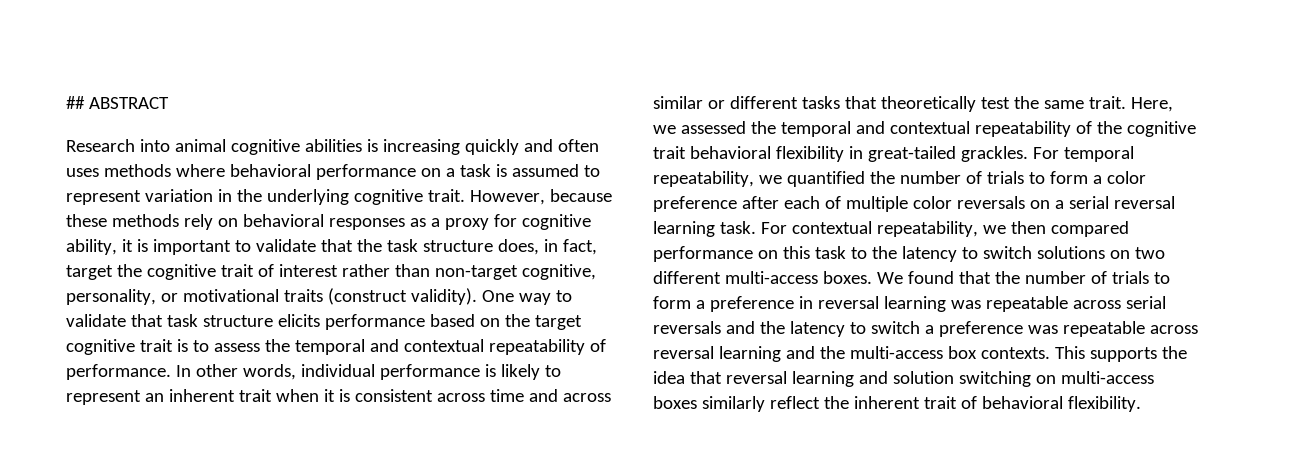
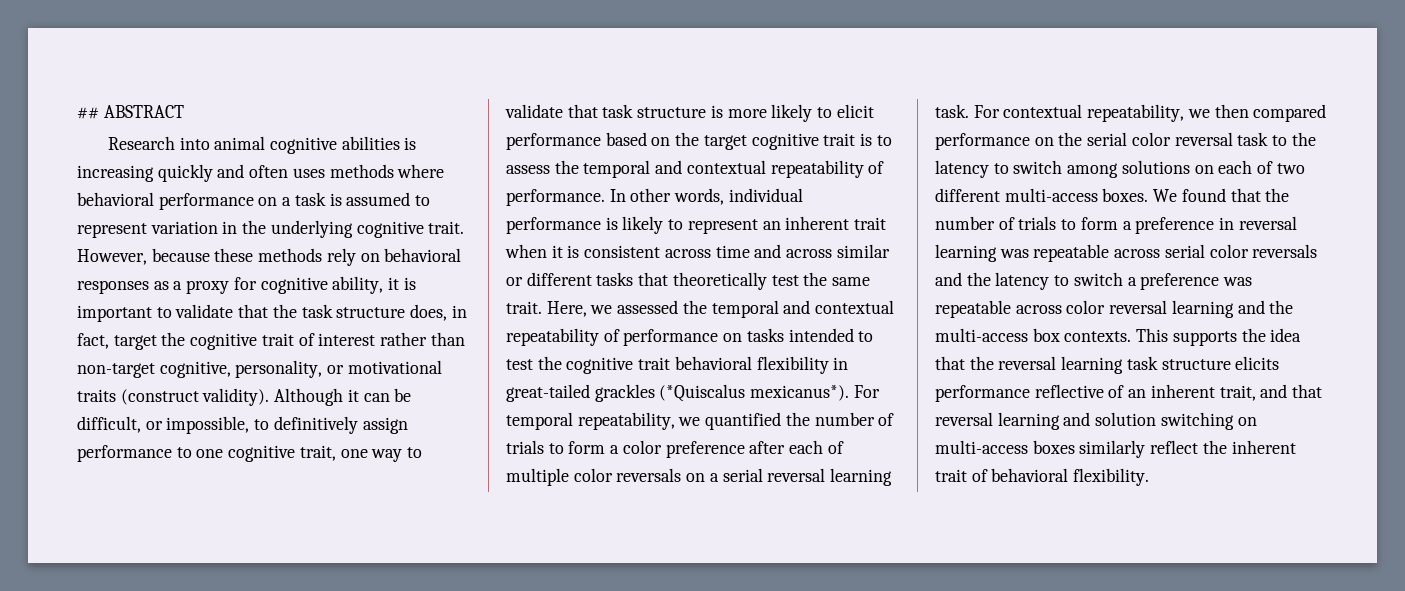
[481,290,514,302] One -> [274,388,412,406] [77,416,408,434] [77,445,368,462] Although it can be difficult, or impossible, to definitively assign performance to one cognitive trait, one
[277,314,320,327] elicits -> [710,104,874,122] is more likely to elicit
(1092, 127) none -> [623,328,874,346] [506,359,533,370] performance on tasks intended to test
[960,146,1028,162] grackles. -> [594,384,850,402] grackles (*Quiscalus mexicanus*).
[782,246,810,259] this -> [1058,132,1233,146] the serial color reversal
(1032, 252) none -> [1067,163,1119,178] among
(1130, 254) none -> [1218,160,1274,174] each of
(1166, 302) none -> [1209,244,1249,258] color
(1198, 329) none -> [1066,300,1106,314] color
(722, 377) none -> [969,356,1280,374] [935,384,1323,402] the reversal learning task structure elicits performance reflective of an inherent trait, and that

